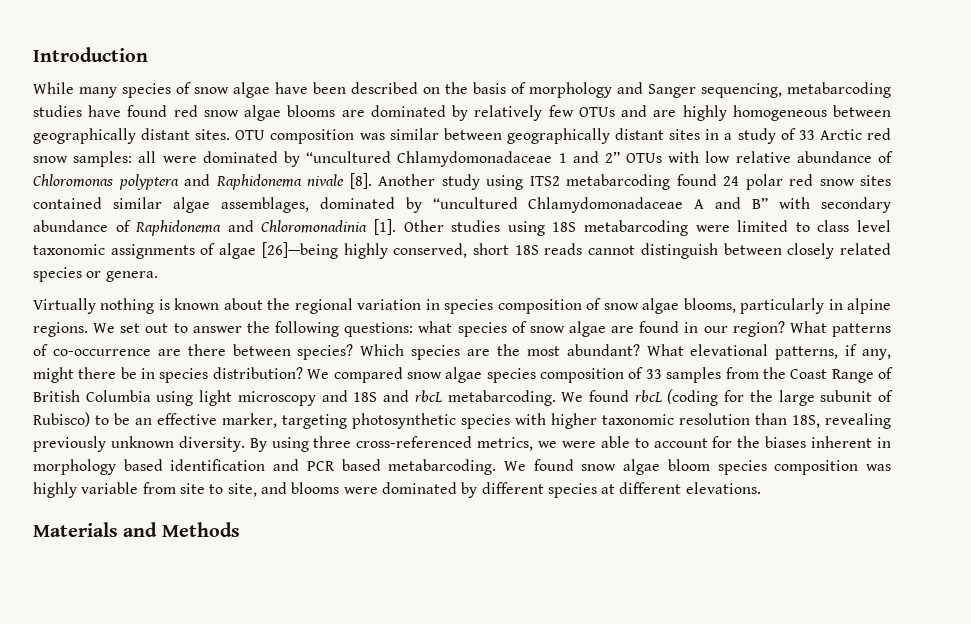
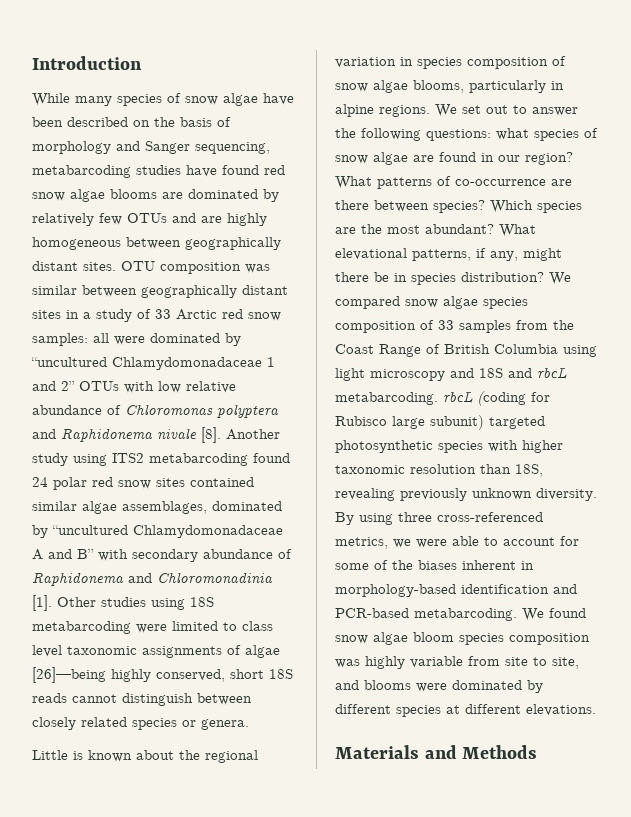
[33,298,155,314] Virtually nothing -> [32,750,68,760] Little
[561,390,629,402] We found -> (438, 398) none
[749,390,893,406] [33,412,347,429] the large subunit of Rubisco) to be an effective marker, targeting -> [335,415,545,430] Rubisco large subunit) targeted
(733, 442) none -> [335,560,388,570] some of
[33,459,381,475] morphology based identification and PCR based -> [335,584,577,597] [335,608,409,618] morphology-based identification and PCR-based

